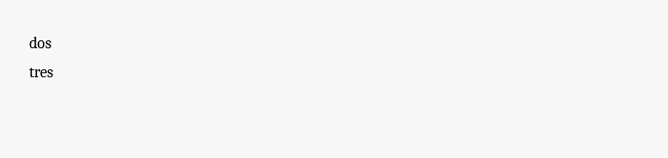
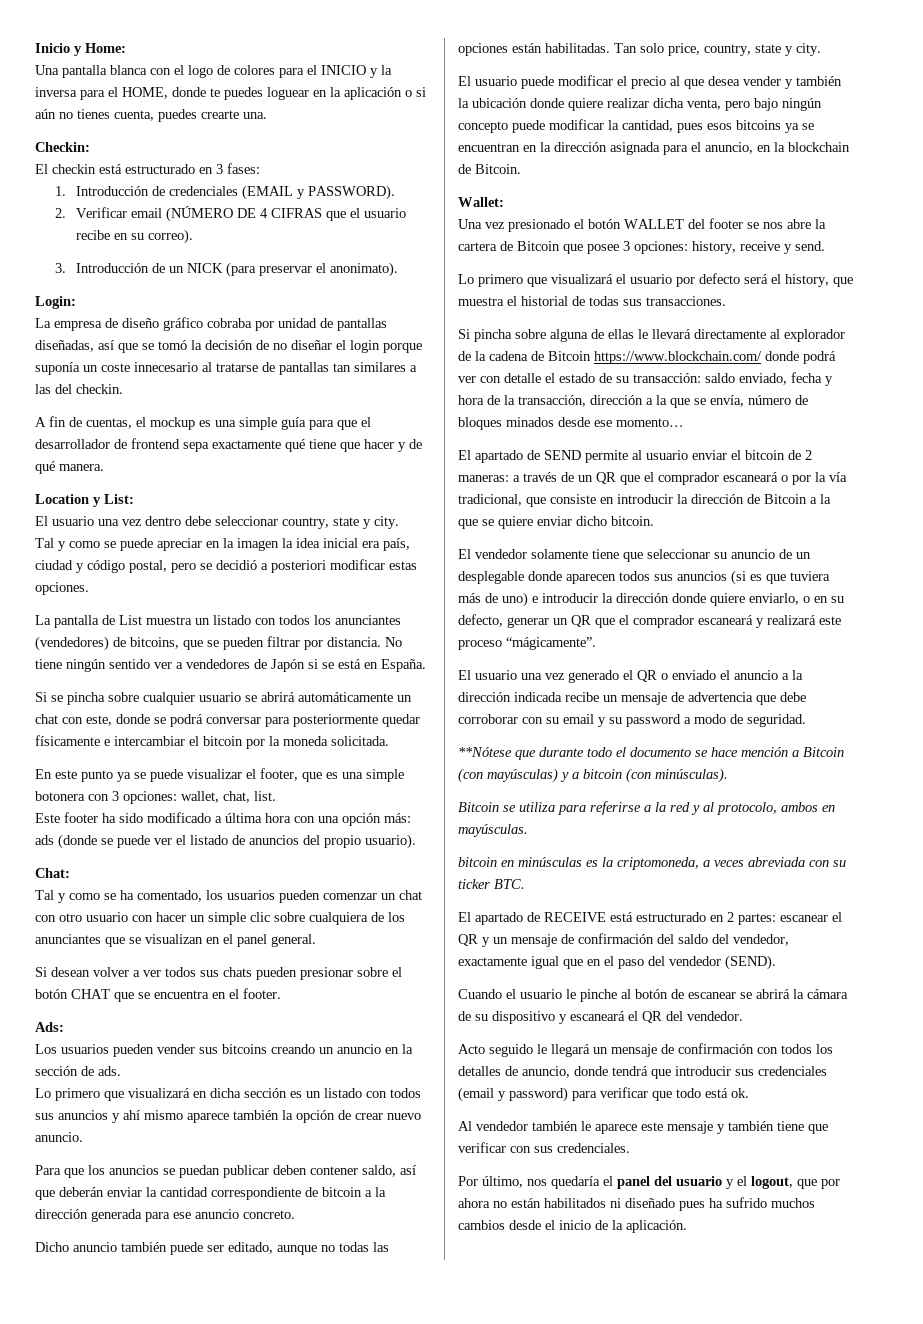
[29,36,52,49] [29,67,54,78] dos // tres -> [35,43,126,56] [35,65,392,78] [35,87,426,100] [35,109,267,122] [35,142,90,152] [35,163,260,174] [55,185,395,200] [55,206,406,222] [75,229,193,244] [55,262,398,277] [35,296,76,309] [35,317,387,331] [35,340,422,353] [35,362,417,375] [35,384,123,394] [35,416,371,430] [35,438,422,452] [35,461,104,474] [35,494,134,507] [35,516,399,529] [35,538,410,551] [35,559,417,573] [35,582,89,595] [35,615,401,628] [35,636,402,651] [35,659,426,672] [35,692,412,705] [35,714,420,727] [35,735,389,749] [35,768,404,782] [35,791,276,804] [35,812,411,826] [35,834,416,849] [35,868,70,878] [35,890,422,903] [35,912,405,925] [35,934,316,947] [35,967,402,980] [35,988,281,1002] [35,1022,64,1032] [35,1044,413,1057] [35,1066,121,1076] [35,1088,421,1101] [35,1110,421,1123] [35,1132,83,1142] [35,1165,416,1178] [35,1187,386,1200] [35,1209,295,1222] [35,1242,389,1255] [458,43,821,56] [458,75,842,89] [458,98,822,111] [458,119,814,133] [458,142,850,155] [458,164,521,174] [458,197,504,207] [458,218,826,232] [458,241,825,254] [458,273,853,287] [458,296,726,306] [458,329,845,342] [458,351,836,364] [458,372,833,386] [458,395,808,408] [458,417,684,430] [458,450,812,463] [458,472,847,485] [458,494,831,507] [458,516,654,529] [458,549,811,562] [458,570,830,585] [458,592,844,607] [458,614,841,628] [458,637,596,650] [458,670,803,683] [458,692,806,705] [458,714,806,727] [458,747,844,760] [458,768,728,783] [458,801,835,815] [458,824,528,837] [458,857,846,870] [458,879,525,889] [458,912,842,925] [458,933,789,947] [458,955,776,970] [458,989,848,1002] [458,1011,743,1024] [458,1043,833,1057] [458,1066,827,1079] [458,1087,749,1102] [458,1121,828,1134] [458,1142,630,1153] [458,1176,840,1189] [458,1197,815,1211] [458,1220,687,1233] Inicio y Home: // Una pantalla blanca con el logo de colores para el INICIO y la inversa para el HOME, donde te puedes loguear en la aplicación o si aún no tienes cuenta, puedes crearte una. // Checkin: // El checkin está estructurado en 3 fases: // 1. Introducción de credenciales (EMAIL y PASSWORD). // 2. Verificar email (NÚMERO DE 4 CIFRAS que el usuario recibe en su correo). // 3. Introducción de un NICK (para preservar el anonimato). // Login: // La empresa de diseño gráfico cobraba por unidad de pantallas diseñadas, así que se tomó la decisión de no diseñar el login porque suponía un coste innecesario al tratarse de pantallas tan similares a las del checkin. // A fin de cuentas, el mockup es una simple guía para que el desarrollador de frontend sepa exactamente qué tiene que hacer y de qué manera. // Location y List: // El usuario una vez dentro debe seleccionar country, state y city. // Tal y como se puede apreciar en la imagen la idea inicial era país, ciudad y código postal, pero se decidió a posteriori modificar estas opciones. // La pantalla de List muestra un listado con todos los anunciantes (vendedores) de bitcoins, que se pueden filtrar por distancia. No tiene ningún sentido ver a vendedores de Japón si se está en España. // Si se pincha sobre cualquier usuario se abrirá automáticamente un chat con este, donde se podrá conversar para posteriormente quedar físicamente e intercambiar el bitcoin por la moneda solicitada. // En este punto ya se puede visualizar el footer, que es una simple botonera con 3 opciones: wallet, chat, list. // Este footer ha sido modificado a última hora con una opción más: ads (donde se puede ver el listado de anuncios del propio usuario). // Chat: // Tal y como se ha comentado, los usuarios pueden comenzar un chat con otro usuario con hacer un simple clic sobre cualquiera de los anunciantes que se visualizan en el panel general. // Si desean volver a ver todos sus chats pueden presionar sobre el botón CHAT que se encuentra en el footer. // Ads: // Los usuarios pueden vender sus bitcoins creando un anuncio en la sección de ads. // Lo primero que visualizará en dicha sección es un listado con todos sus anuncios y ahí mismo aparece también la opción de crear nuevo anuncio. // Para que los anuncios se puedan publicar deben contener saldo, así que deberán enviar la cantidad correspondiente de bitcoin a la dirección generada para ese anuncio concreto. // Dicho anuncio también puede ser editado, aunque no todas las opciones están habilitadas. Tan solo price, country, state y city. // El usuario puede modificar el precio al que desea vender y también la ubicación donde quiere realizar dicha venta, pero bajo ningún concepto puede modificar la cantidad, pues esos bitcoins ya se encuentran en la dirección asignada para el anuncio, en la blockchain de Bitcoin. // Wallet: // Una vez presionado el botón WALLET del footer se nos abre la cartera de Bitcoin que posee 3 opciones: history, receive y send. // Lo primero que visualizará el usuario por defecto será el history, que muestra el historial de todas sus transacciones. // Si pincha sobre alguna de ellas le llevará directamente al explorador de la cadena de Bitcoin https://www.blockchain.com/ donde podrá ver con detalle el estado de su transacción: saldo enviado, fecha y hora de la transacción, dirección a la que se envía, número de bloques minados desde ese momento… // El apartado de SEND permite al usuario enviar el bitcoin de 2 maneras: a través de un QR que el comprador escaneará o por la vía tradicional, que consiste en introducir la dirección de Bitcoin a la que se quiere enviar dicho bitcoin. // El vendedor solamente tiene que seleccionar su anuncio de un desplegable donde aparecen todos sus anuncios (si es que tuviera más de uno) e introducir la dirección donde quiere enviarlo, o en su defecto, generar un QR que el comprador escaneará y realizará este proceso “mágicamente”. // El usuario una vez generado el QR o enviado el anuncio a la dirección indicada recibe un mensaje de advertencia que debe corroborar con su email y su password a modo de seguridad. // **Nótese que durante todo el documento se hace mención a Bitcoin (con mayúsculas) y a bitcoin (con minúsculas). // Bitcoin se utiliza para referirse a la red y al protocolo, ambos en mayúsculas. // bitcoin en minúsculas es la criptomoneda, a veces abreviada con su ticker BTC. // El apartado de RECEIVE está estructurado en 2 partes: escanear el QR y un mensaje de confirmación del saldo del vendedor, exactamente igual que en el paso del vendedor (SEND). // Cuando el usuario le pinche al botón de escanear se abrirá la cámara de su dispositivo y escaneará el QR del vendedor. // Acto seguido le llegará un mensaje de confirmación con todos los detalles de anuncio, donde tendrá que introducir sus credenciales (email y password) para verificar que todo está ok. // Al vendedor también le aparece este mensaje y también tiene que verificar con sus credenciales. // Por último, nos quedaría el panel del usuario y el logout, que por ahora no están habilitados ni diseñado pues ha sufrido muchos cambios desde el inicio de la aplicación.

